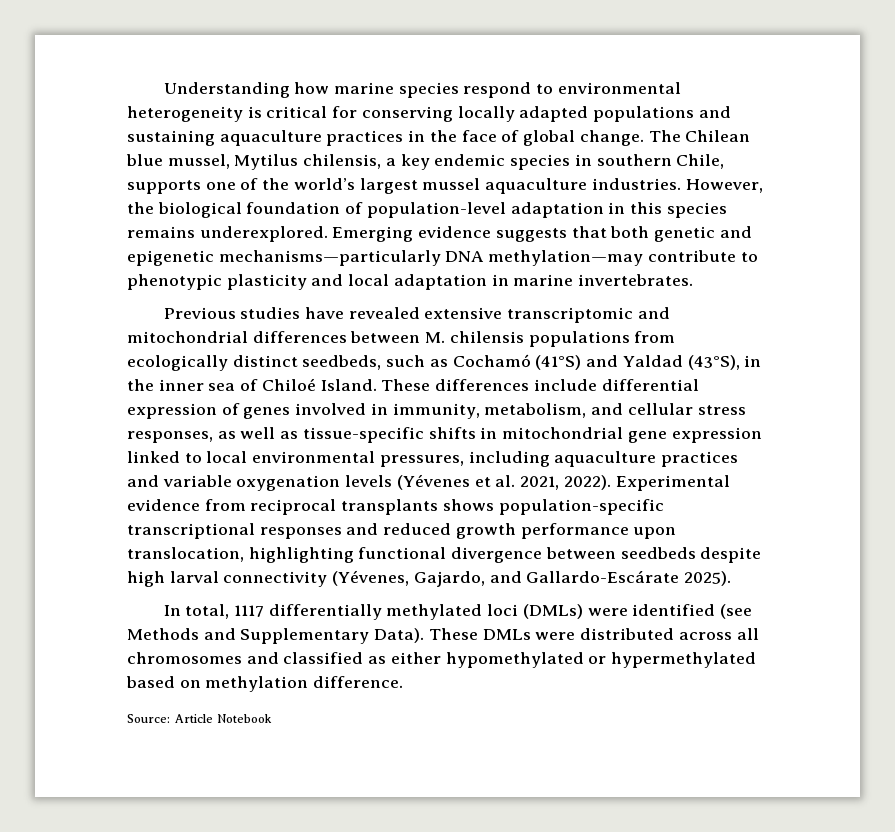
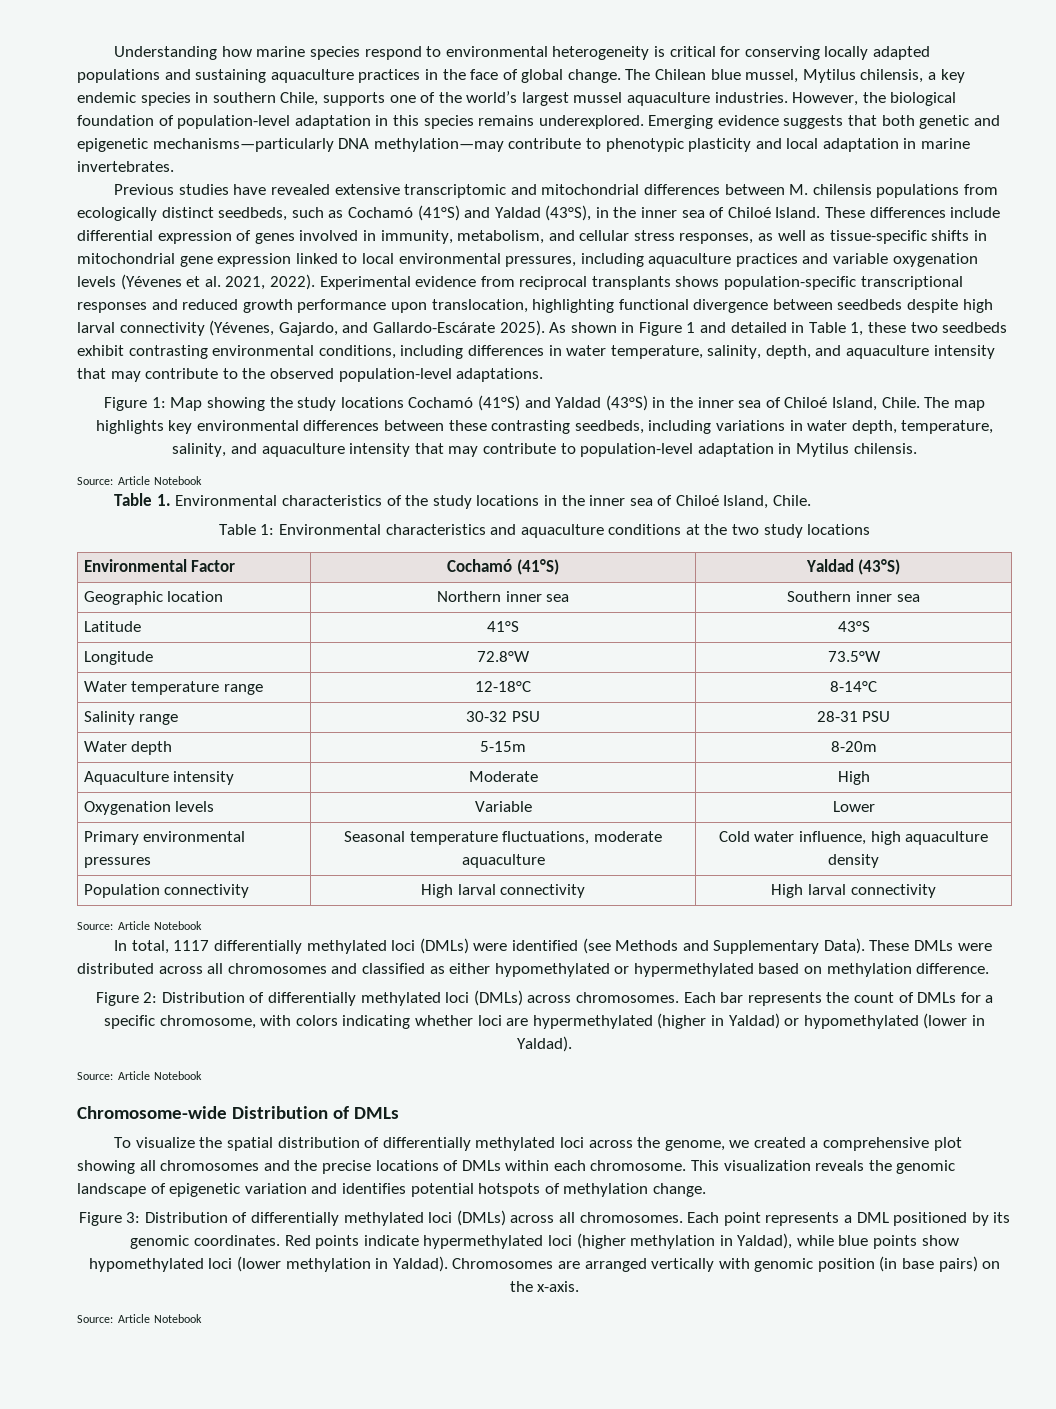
(732, 578) none -> [549,322,1008,336] [77,345,995,359] [77,368,544,382] [104,395,985,411] [95,420,994,434] [172,443,917,457] [77,476,203,485] [114,493,812,509] [218,524,871,538] [83,559,236,572] [447,559,559,575] [805,559,901,575] [83,591,224,605] [436,591,570,602] [787,591,920,602] [83,621,141,632] [487,621,519,632] [837,621,870,632] [83,651,153,665] [477,651,530,662] [827,651,881,662] [83,681,264,695] [475,681,531,692] [830,681,877,692] [83,711,179,725] [466,711,540,722] [816,711,891,722] [83,741,173,755] [480,741,526,752] [830,741,877,752] [83,771,235,785] [468,771,538,782] [837,771,870,785] [83,801,215,815] [474,801,532,812] [832,801,875,812] [83,831,246,845] [83,857,151,868] [344,831,662,845] [461,854,545,868] [718,831,989,845] [828,854,879,868] [83,884,250,898] [420,884,586,898] [771,884,936,898] [77,921,203,930] As shown in Figure 1 and detailed in Table 1, these two seedbeds exhibit contrasting environmental conditions, including differences in water temperature, salinity, depth, and aquaculture intensity that may contribute to the observed population-level adaptations. // Figure 1: Map showing the study locations Cochamó (41°S) and Yaldad (43°S) in the inner sea of Chiloé Island, Chile. The map highlights key environmental differences between these contrasting seedbeds, including variations in water depth, temperature, salinity, and aquaculture intensity that may contribute to population-level adaptation in Mytilus chilensis. // Source: Article Notebook // Table 1. Environmental characteristics of the study locations in the inner sea of Chiloé Island, Chile. // Table 1: Environmental characteristics and aquaculture conditions at the two study locations // Environmental Factor | Cochamó (41°S) | Yaldad (43°S) // Geographic location | Northern inner sea | Southern inner sea // Latitude | 41°S | 43°S // Longitude | 72.8°W | 73.5°W // Water temperature range | 12-18°C | 8-14°C // Salinity range | 30-32 PSU | 28-31 PSU // Water depth | 5-15m | 8-20m // Aquaculture intensity | Moderate | High // Oxygenation levels | Variable | Lower // Primary environmental pressures | Seasonal temperature fluctuations, moderate aquaculture | Cold water influence, high aquaculture density // Population connectivity | High larval connectivity | High larval connectivity // Source: Article Notebook
(404, 682) none -> [95,990,994,1006] [104,1013,985,1029] [517,1036,572,1052] [77,1071,203,1080] [77,1106,399,1119] [114,1137,962,1151] [77,1160,956,1174] [77,1183,706,1197] [78,1210,1011,1226] [130,1233,959,1249] [88,1256,1001,1272] [509,1281,580,1292] // Figure 2: Distribution of differentially methylated loci (DMLs) across chromosomes. Each bar represents the count of DMLs for a specific chromosome, with colors indicating whether loci are hypermethylated (higher in Yaldad) or hypomethylated (lower in Yaldad). // Source: Article Notebook // Chromosome-wide Distribution of DMLs // To visualize the spatial distribution of differentially methylated loci across the genome, we created a comprehensive plot showing all chromosomes and the precise locations of DMLs within each chromosome. This visualization reveals the genomic landscape of epigenetic variation and identifies potential hotspots of methylation change. // Figure 3: Distribution of differentially methylated loci (DMLs) across all chromosomes. Each point represents a DML positioned by its genomic coordinates. Red points indicate hypermethylated loci (higher methylation in Yaldad), while blue points show hypomethylated loci (lower methylation in Yaldad). Chromosomes are arranged vertically with genomic position (in base pairs) on the x-axis.

